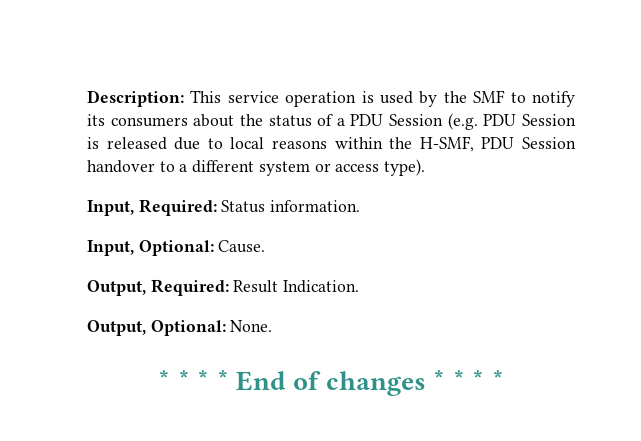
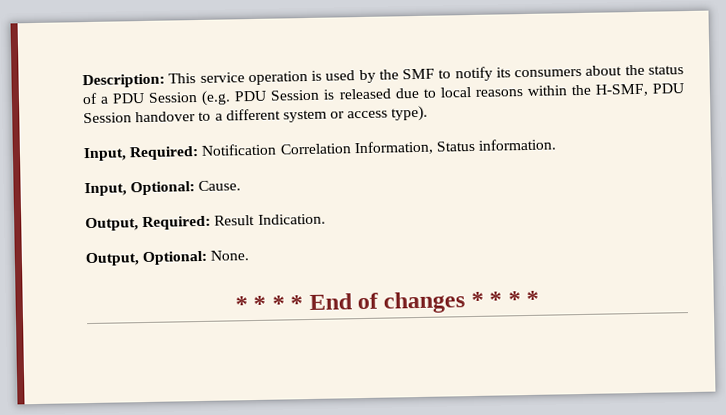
(217, 207) none -> [201,140,434,156] Notification Correlation Information,

